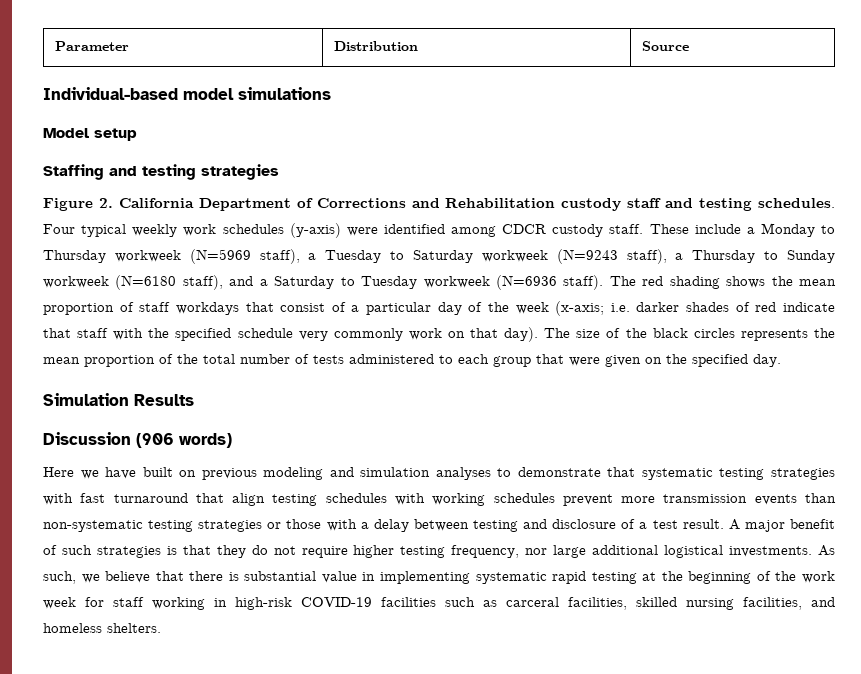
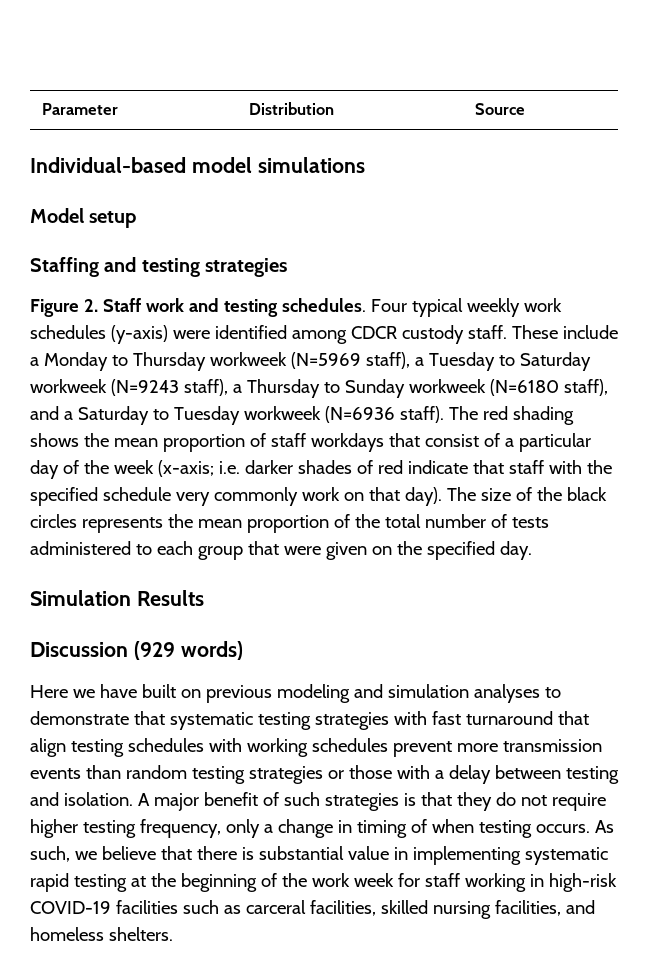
[118,198,662,211] California Department of Corrections and Rehabilitation custody staff -> [102,298,184,312] Staff work
[136,433,174,448] (906 -> [133,641,175,660] (929
[43,520,143,532] non-systematic -> [125,765,187,779] random
[552,519,724,529] disclosure of a test result. -> [63,792,133,806] isolation.
[525,545,813,558] nor large additional logistical investments. -> [225,819,590,838] only a change in timing of when testing occurs.

